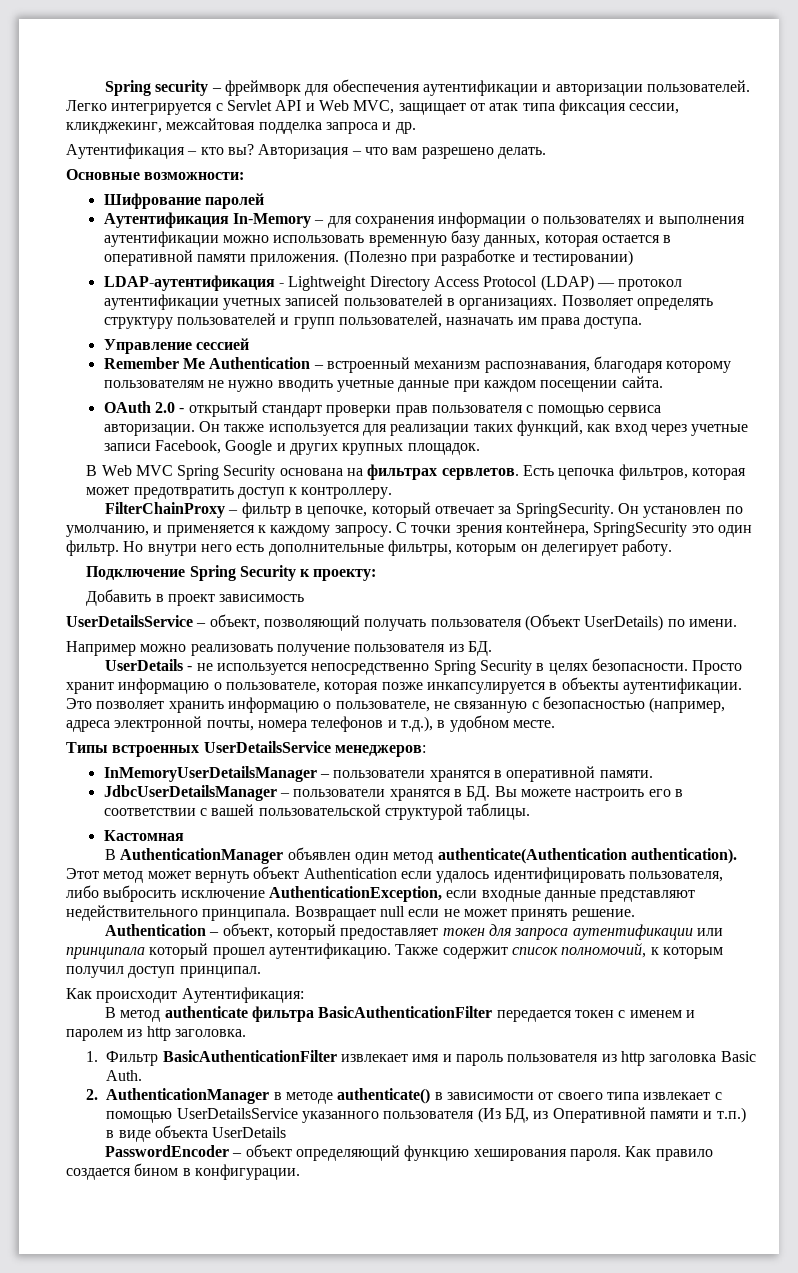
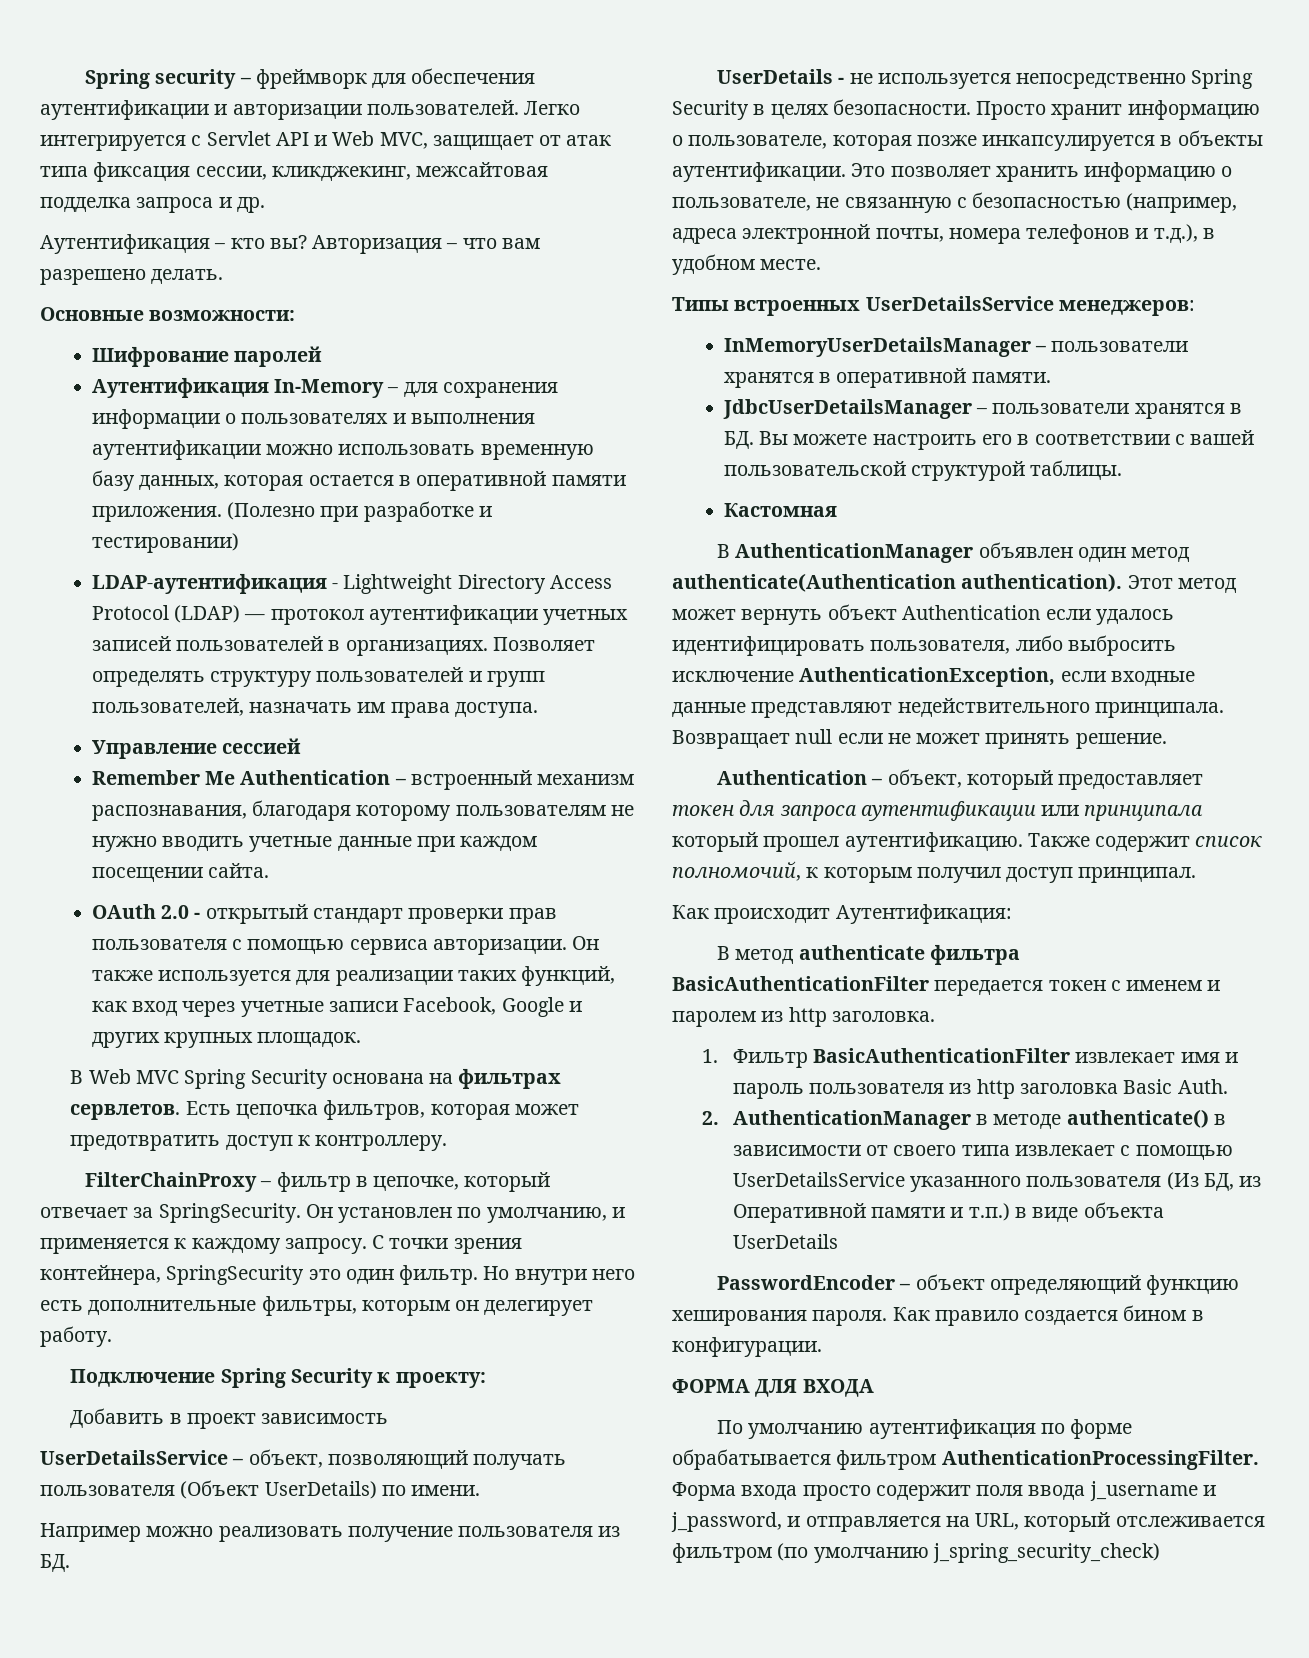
(300, 1172) none -> [672,1379,874,1397] [717,1419,1133,1439] [672,1449,1259,1470] [672,1481,1216,1501] [671,1512,1265,1532] [672,1543,1160,1563] // ФОРМА ДЛЯ ВХОДА // По умолчанию аутентификация по форме обрабатывается фильтром AuthenticationProcessingFilter. Форма входа просто содержит поля ввода j_username и j_password, и отправляется на URL, который отслеживается фильтром (по умолчанию j_spring_security_check)

